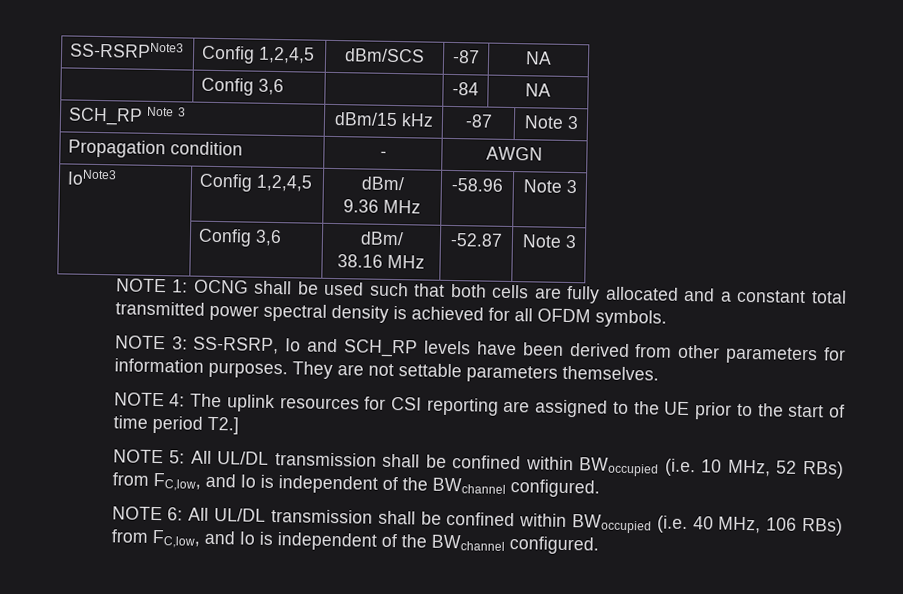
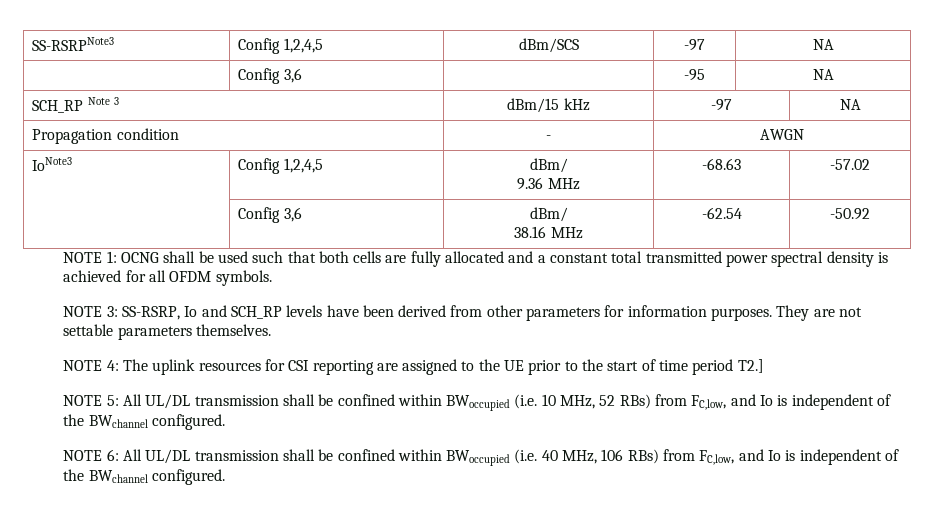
[452,49,480,64] -87 -> [684,39,705,51] -97
[452,81,479,96] -84 -> [684,69,705,81] -95
[464,114,493,128] [523,115,579,130] -87 | Note 3 -> [711,99,732,111] [839,99,861,110] -97 | NA
[451,177,504,192] [522,179,577,194] -58.96 | Note 3 -> [702,158,741,170] [830,159,870,170] -68.63 | -57.02
[450,232,503,247] [521,234,577,249] -52.87 | Note 3 -> [701,207,742,219] [830,208,870,220] -62.54 | -50.92

